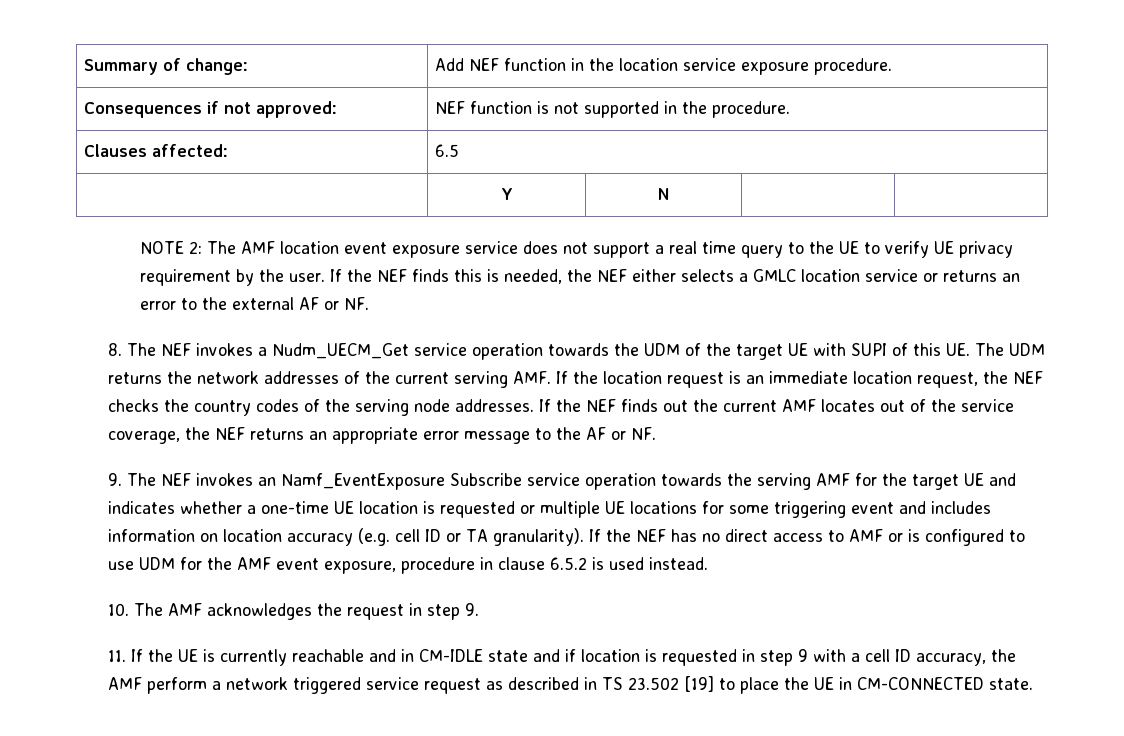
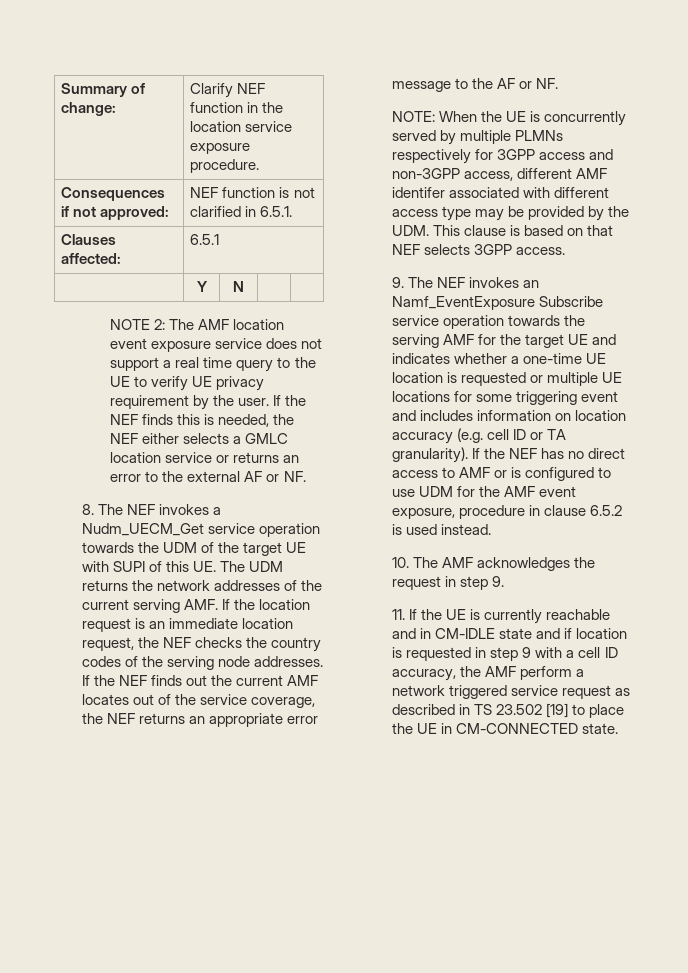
[435,58,465,71] Add -> [190,83,234,98] Clarify
[584,101,791,118] supported in the procedure. -> [190,206,293,217] clarified in 6.5.1.
[435,144,460,157] 6.5 -> [190,234,220,245] 6.5.1
(656, 433) none -> [392,111,627,126] [392,130,564,145] [392,149,614,164] [392,168,608,181] [392,187,610,198] [392,206,630,221] [392,225,614,236] [392,244,566,255] // NOTE: When the UE is concurrently served by multiple PLMNs respectively for 3GPP access and non-3GPP access, different AMF identifer associated with different access type may be provided by the UDM. This clause is based on that NEF selects 3GPP access.

